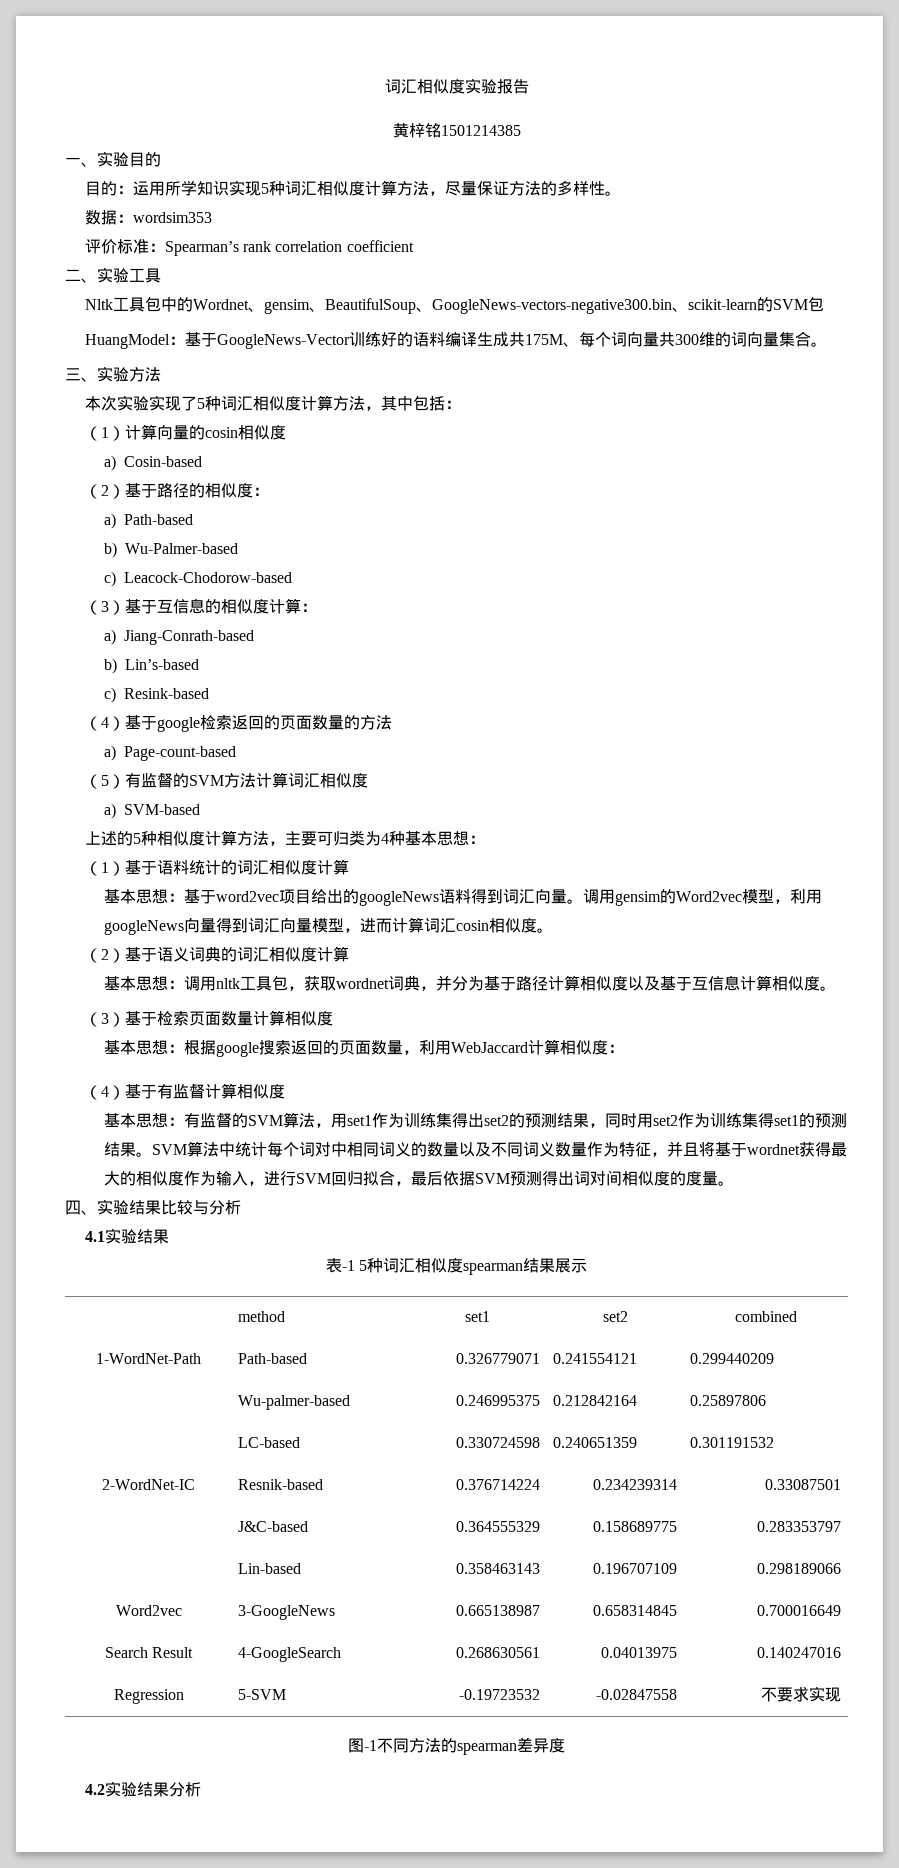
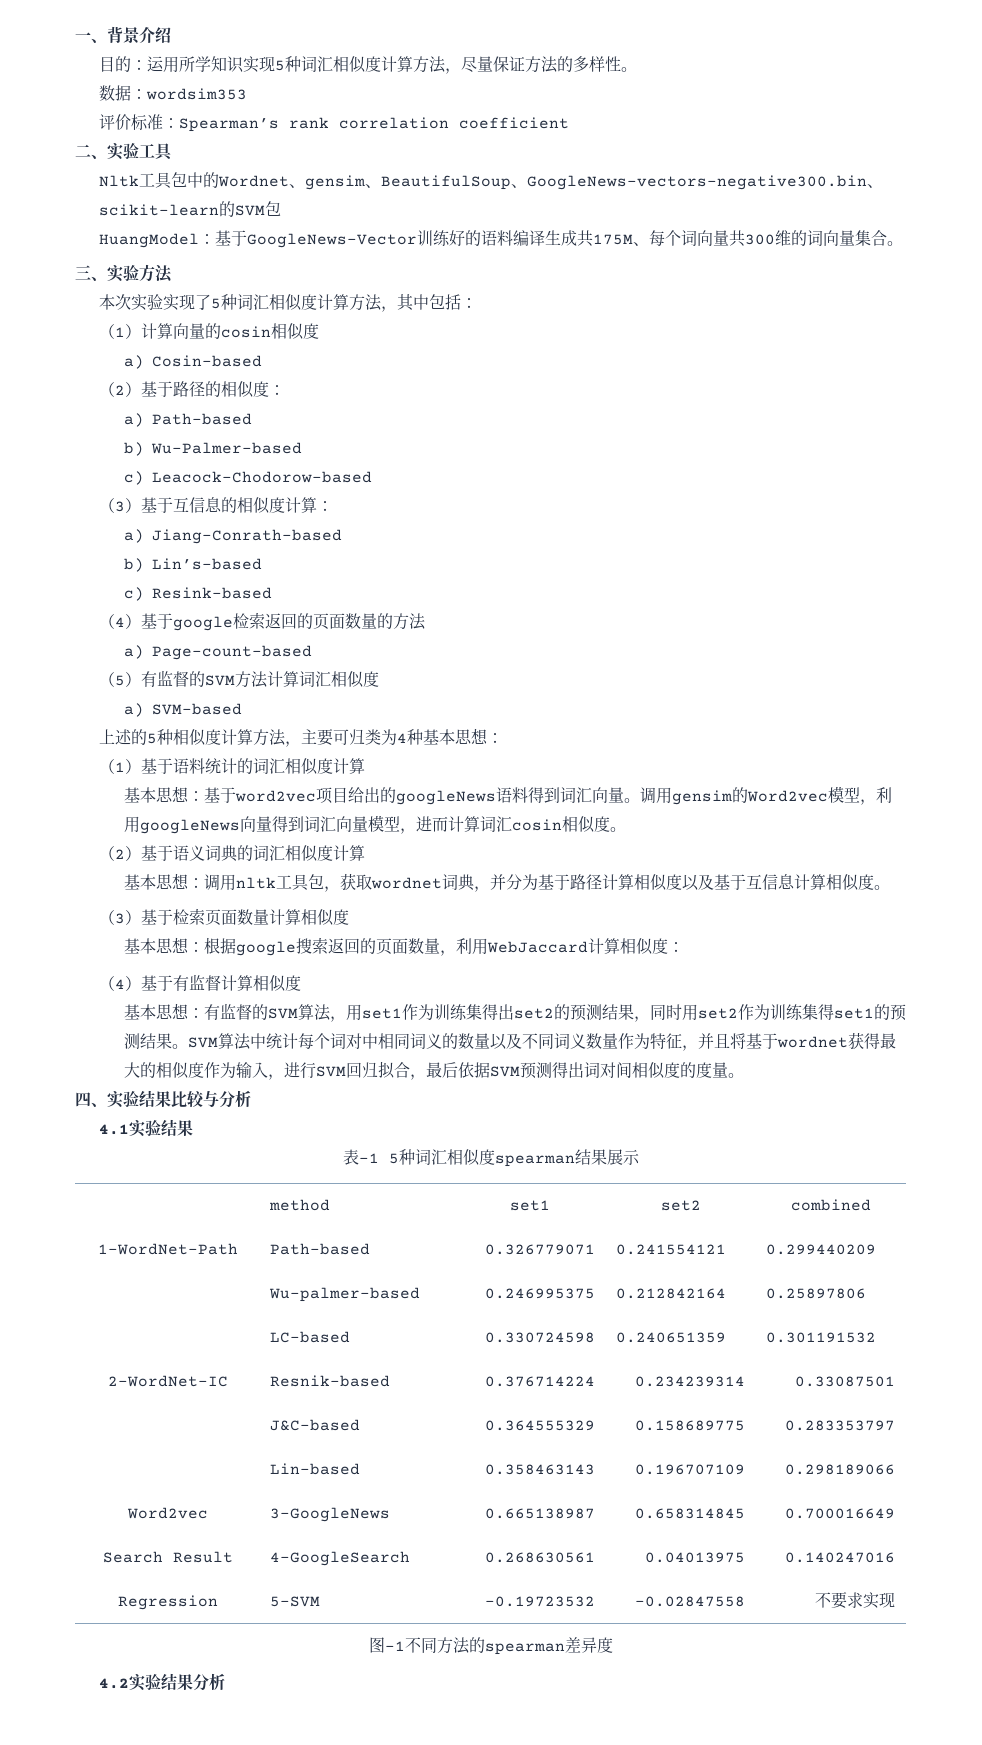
[384,78,529,94] [392,123,521,138] [65,151,161,167] 词汇相似度实验报告 // 黄梓铭1501214385 // 一、实验目的 -> [75,26,171,44] 一、背景介绍

